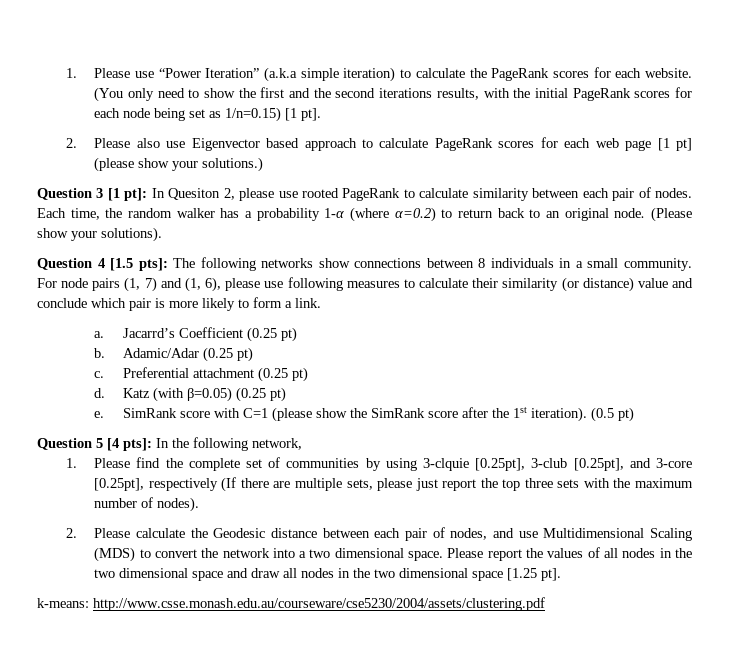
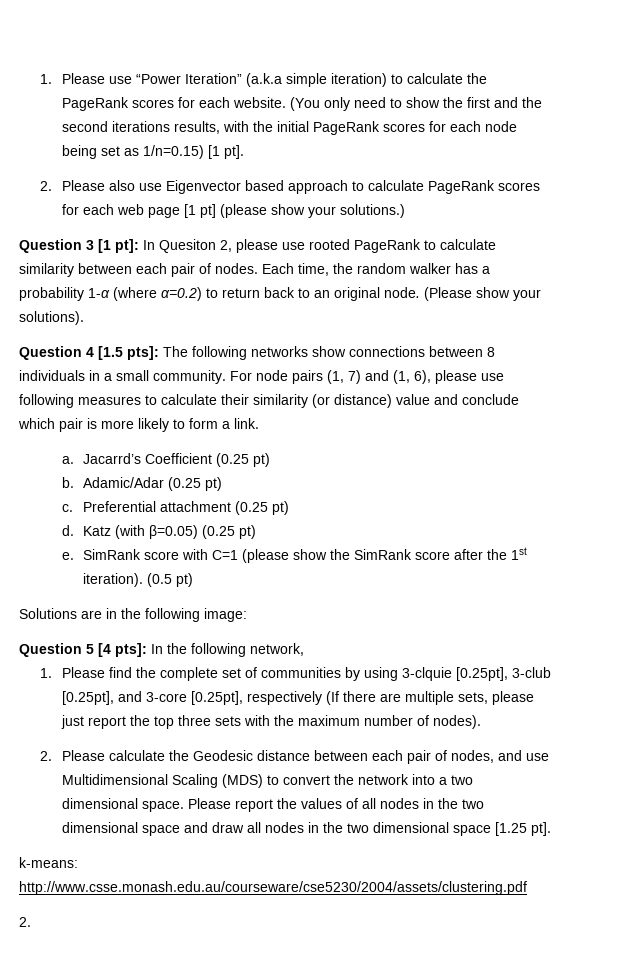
(634, 414) none -> [19,608,247,622] // Solutions are in the following image:
(545, 604) none -> [19,917,31,927] // 2.

